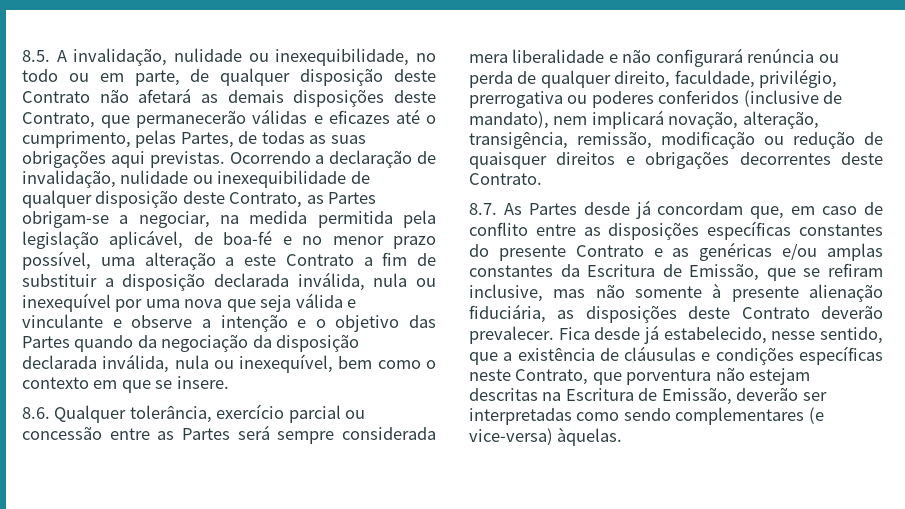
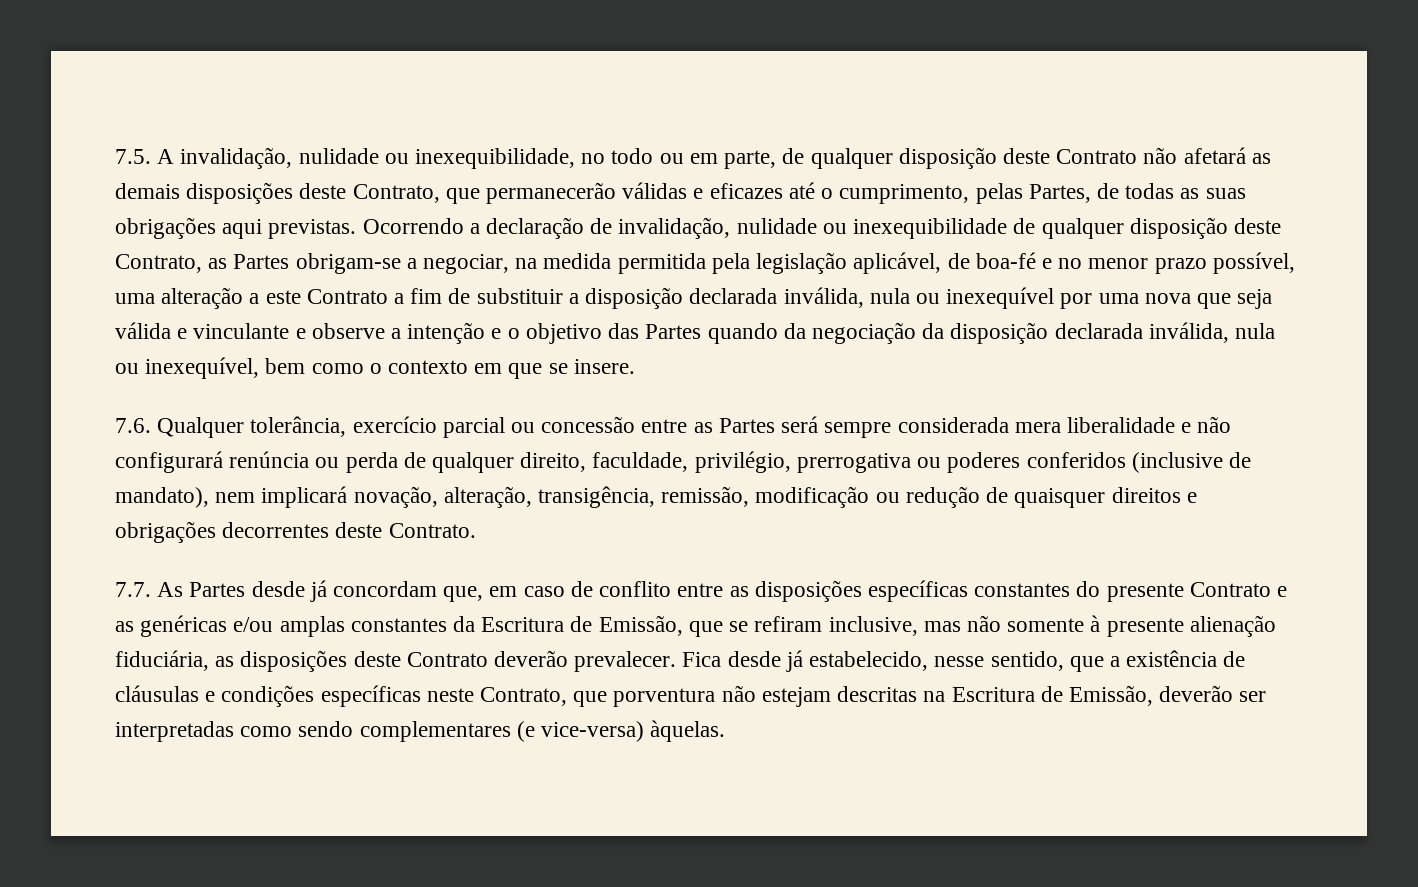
[22,50,50,62] 8.5. -> [115,149,151,164] 7.5.
[22,407,50,419] 8.6. -> [115,418,151,433] 7.6.
[469,203,497,215] 8.7. -> [115,582,151,597] 7.7.

